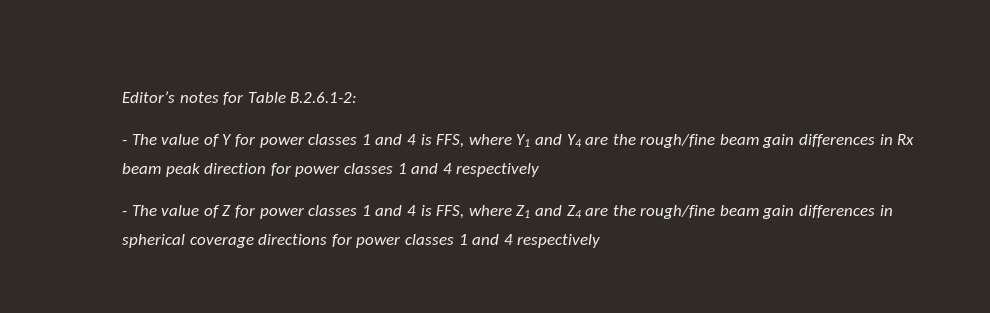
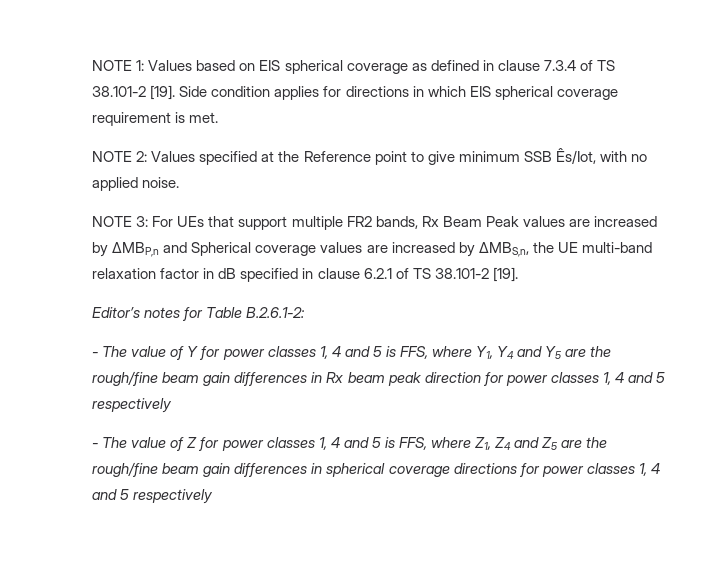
(122, 97) none -> [92,60,615,74] [92,85,618,100] [92,112,219,126] [92,148,647,165] [92,177,180,191] [92,216,657,230] [92,242,652,257] [92,267,518,282] NOTE 1: Values based on EIS spherical coverage as defined in clause 7.3.4 of TS 38.101-2 [19]. Side condition applies for directions in which EIS spherical coverage requirement is met. // NOTE 2: Values specified at the Reference point to give minimum SSB Ês/Iot, with no applied noise. // NOTE 3: For UEs that support multiple FR2 bands, Rx Beam Peak values are increased by ∆MBP,n and Spherical coverage values are increased by ∆MBS,n, the UE multi-band relaxation factor in dB specified in clause 6.2.1 of TS 38.101-2 [19]. //
[361,134,582,148] 1 and 4 is FFS, where Y1 and Y4 -> [319,346,562,359] 1, 4 and 5 is FFS, where Y1, Y4 and Y5
[397,163,452,174] 1 and 4 -> [602,372,665,385] 1, 4 and 5
[361,205,582,219] 1 and 4 is FFS, where Z1 and Z4 -> [318,437,558,450] 1, 4 and 5 is FFS, where Z1, Z4 and Z5
[458,234,513,245] 1 and 4 -> [638,463,660,476] [92,489,130,500] 1, 4 and 5

